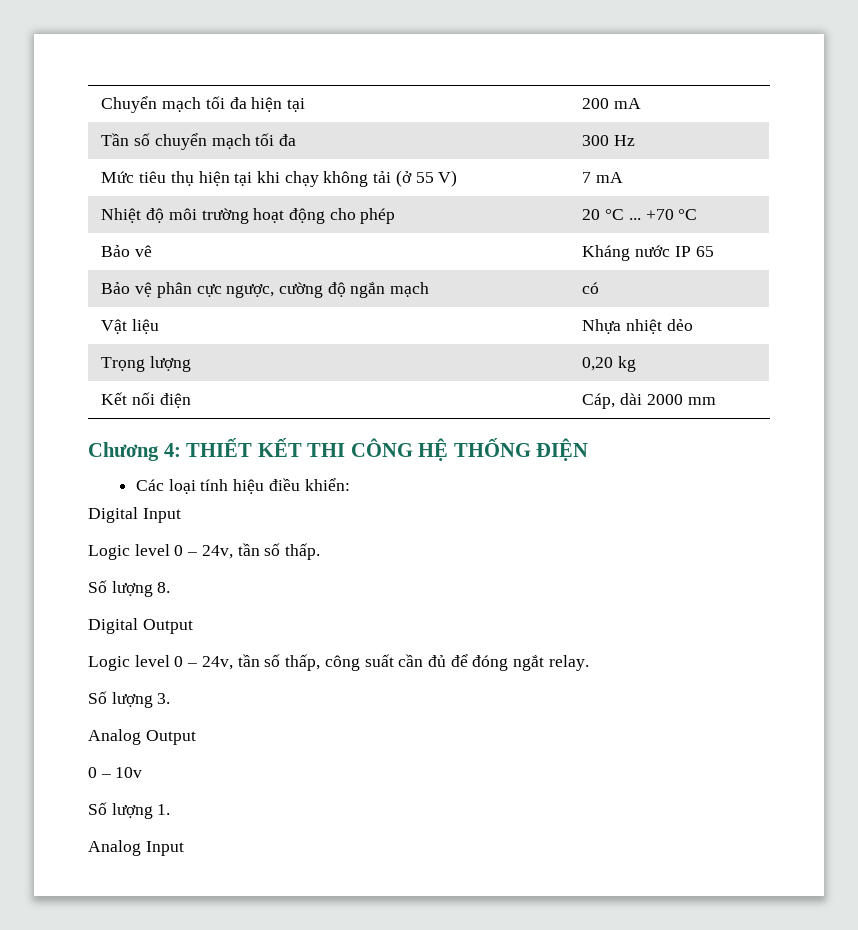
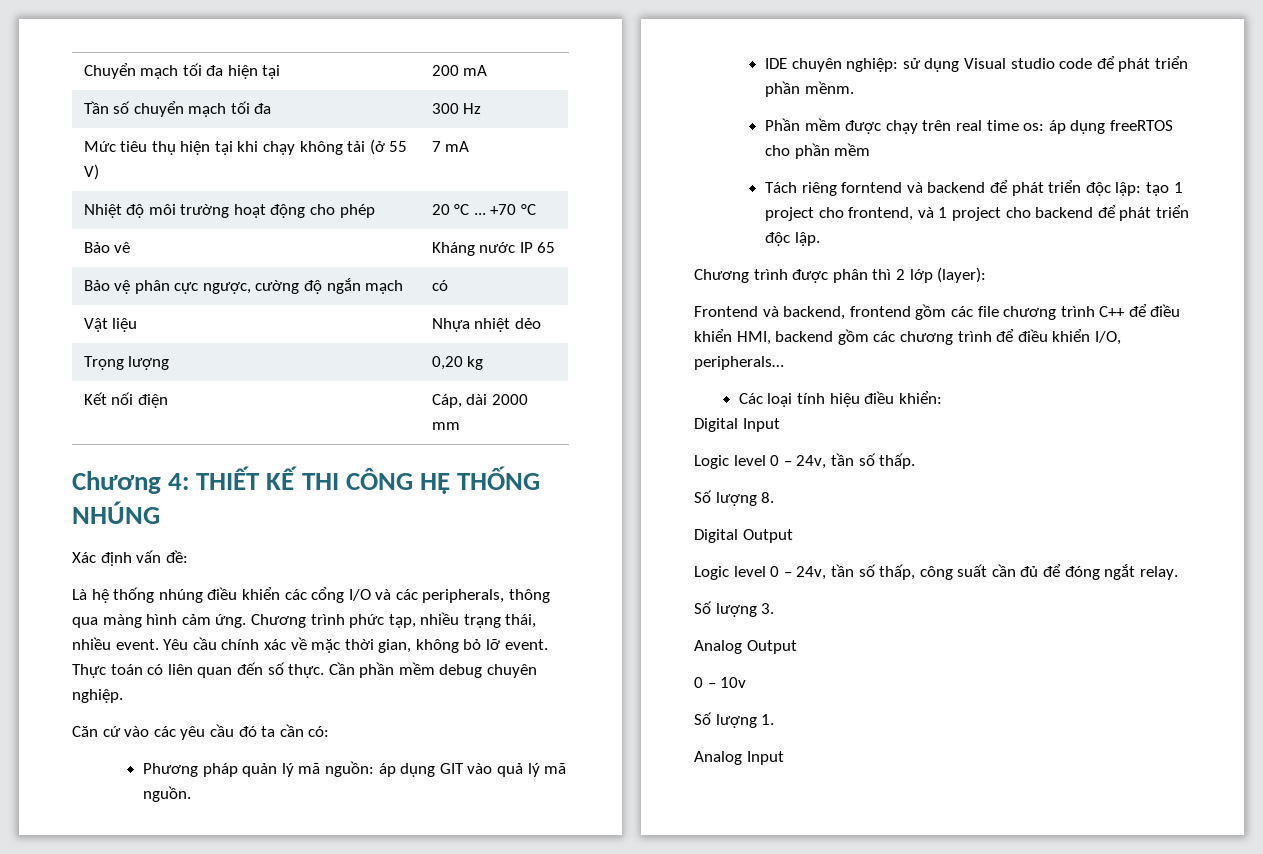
[257,438,302,457] KẾT -> [266,466,298,490] KẾ
[536,438,589,461] ĐIỆN -> [72,501,160,524] [72,550,188,566] [72,587,551,603] [72,612,537,628] [72,637,548,653] [72,662,538,678] [72,689,123,703] [72,724,330,740] [143,761,567,777] [143,786,192,802] [765,56,1188,72] [765,81,854,97] [765,118,1173,134] [765,143,871,159] [765,180,1183,196] [765,205,1189,221] [765,232,820,246] [694,267,987,283] [694,304,1181,320] [694,329,1121,345] [694,356,784,370] NHÚNG // Xác định vấn đề: // Là hệ thống nhúng điều khiển các cổng I/O và các peripherals, thông qua màng hình cảm ứng. Chương trình phức tạp, nhiều trạng thái, nhiều event. Yêu cầu chính xác về mặc thời gian, không bỏ lỡ event. Thực toán có liên quan đến số thực. Cần phần mềm debug chuyên nghiệp. // Căn cứ vào các yêu cầu đó ta cần có: // Phương pháp quản lý mã nguồn: áp dụng GIT vào quả lý mã nguồn. // IDE chuyên nghiệp: sử dụng Visual studio code để phát triển phần mềnm. // Phần mềm được chạy trên real time os: áp dụng freeRTOS cho phần mềm // Tách riêng forntend và backend để phát triển độc lập: tạo 1 project cho frontend, và 1 project cho backend để phát triển độc lập. // Chương trình được phân thì 2 lớp (layer): // Frontend và backend, frontend gồm các file chương trình C++ để điều khiển HMI, backend gồm các chương trình để điều khiển I/O, peripherals…

